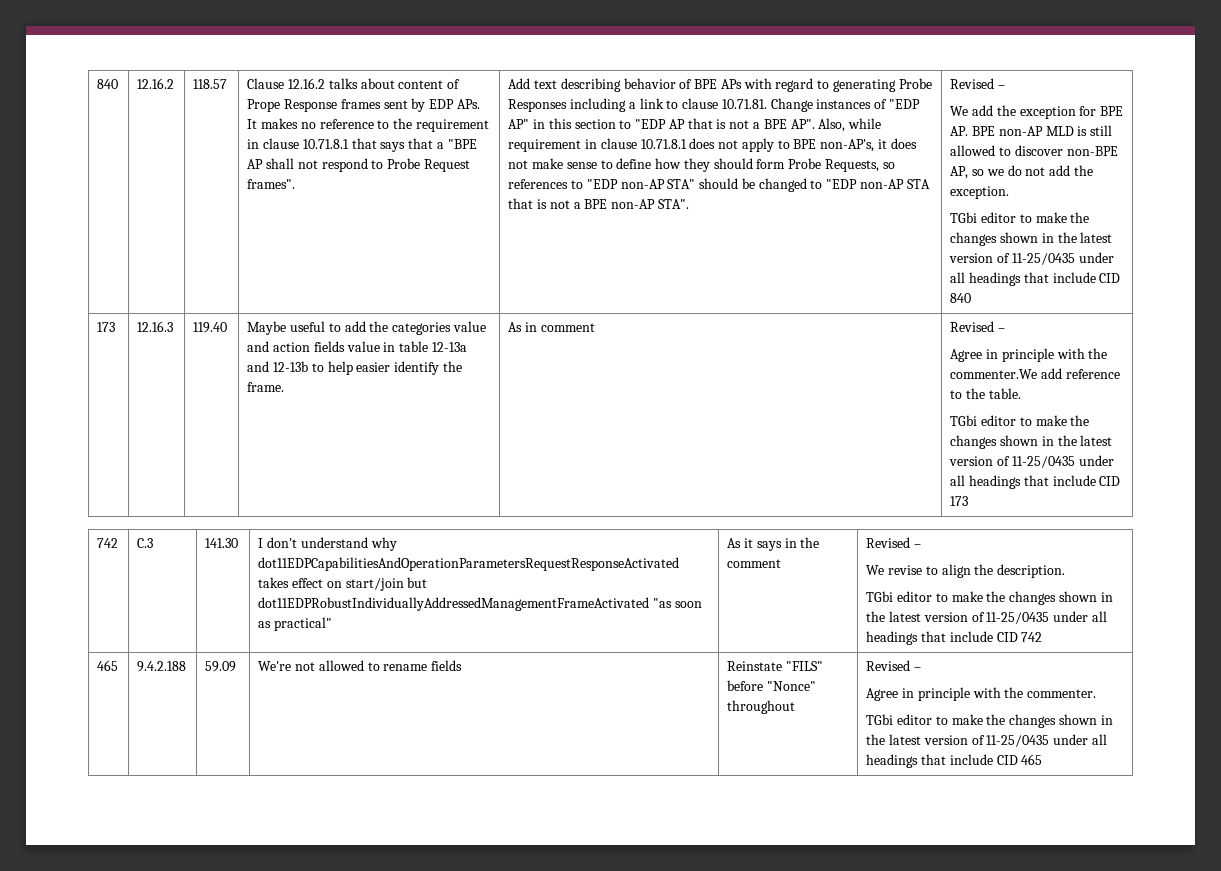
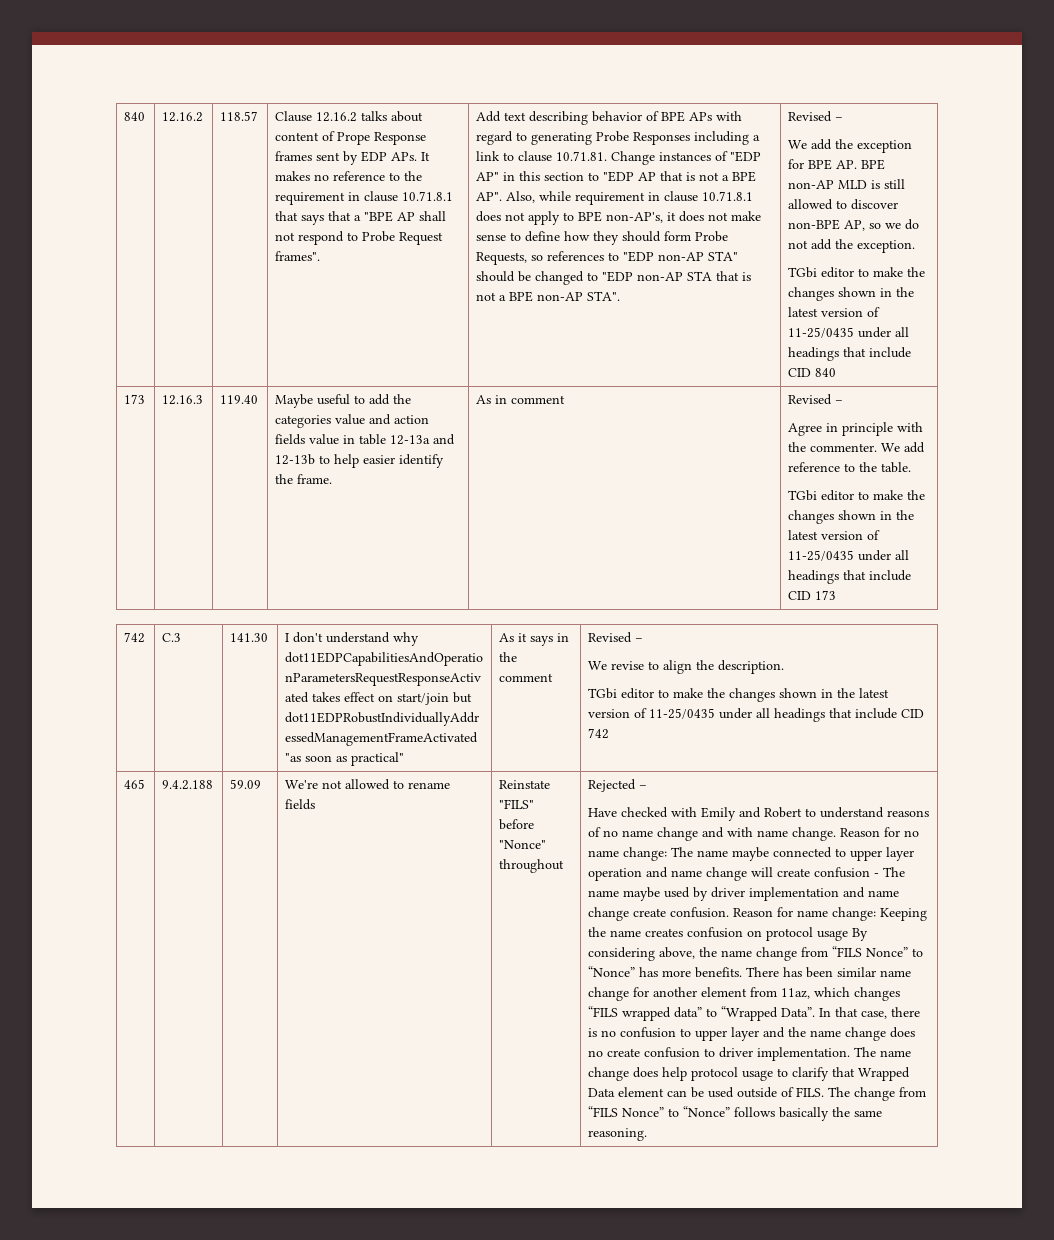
[950,369,1038,379] commenter.We -> [810,443,901,452] commenter. We
[866,660,922,671] [866,687,1097,701] [866,714,1113,728] [866,734,1107,747] [866,754,1043,768] Revised – // Agree in principle with the commenter. // TGbi editor to make the changes shown in the latest version of 11-25/0435 under all headings that include CID 465 -> [588,779,648,792] [588,807,930,821] [588,827,920,841] [588,847,915,861] [588,867,906,881] [588,887,900,901] [588,907,928,921] [588,927,869,941] [588,946,924,961] [588,966,912,978] [588,987,901,1001] [588,1006,921,1021] [588,1027,916,1041] [588,1047,912,1061] [588,1067,911,1081] [588,1087,927,1101] [588,1106,883,1121] [588,1128,648,1141] Rejected – // Have checked with Emily and Robert to understand reasons of no name change and with name change. Reason for no name change: The name maybe connected to upper layer operation and name change will create confusion - The name maybe used by driver implementation and name change create confusion. Reason for name change: Keeping the name creates confusion on protocol usage By considering above, the name change from “FILS Nonce” to “Nonce” has more benefits. There has been similar name change for another element from 11az, which changes “FILS wrapped data” to “Wrapped Data”. In that case, there is no confusion to upper layer and the name change does no create confusion to driver implementation. The name change does help protocol usage to clarify that Wrapped Data element can be used outside of FILS. The change from “FILS Nonce” to “Nonce” follows basically the same reasoning.

